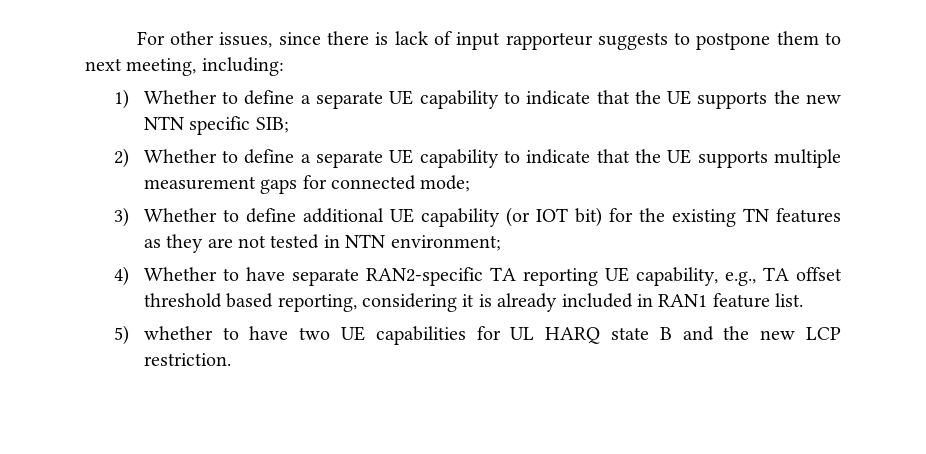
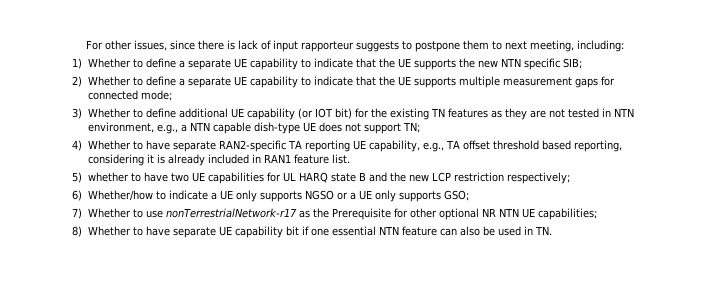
[390,235,501,251] environment; -> [87,122,420,134] environment, e.g., a NTN capable dish-type UE does not support TN;
[143,353,231,366] restriction. -> [453,172,570,184] [72,190,469,202] [72,208,597,220] [72,226,552,238] restriction respectively; // 6) Whether/how to indicate a UE only supports NGSO or a UE only supports GSO; // 7) Whether to use nonTerrestrialNetwork-r17 as the Prerequisite for other optional NR NTN UE capabilities; // 8) Whether to have separate UE capability bit if one essential NTN feature can also be used in TN.

